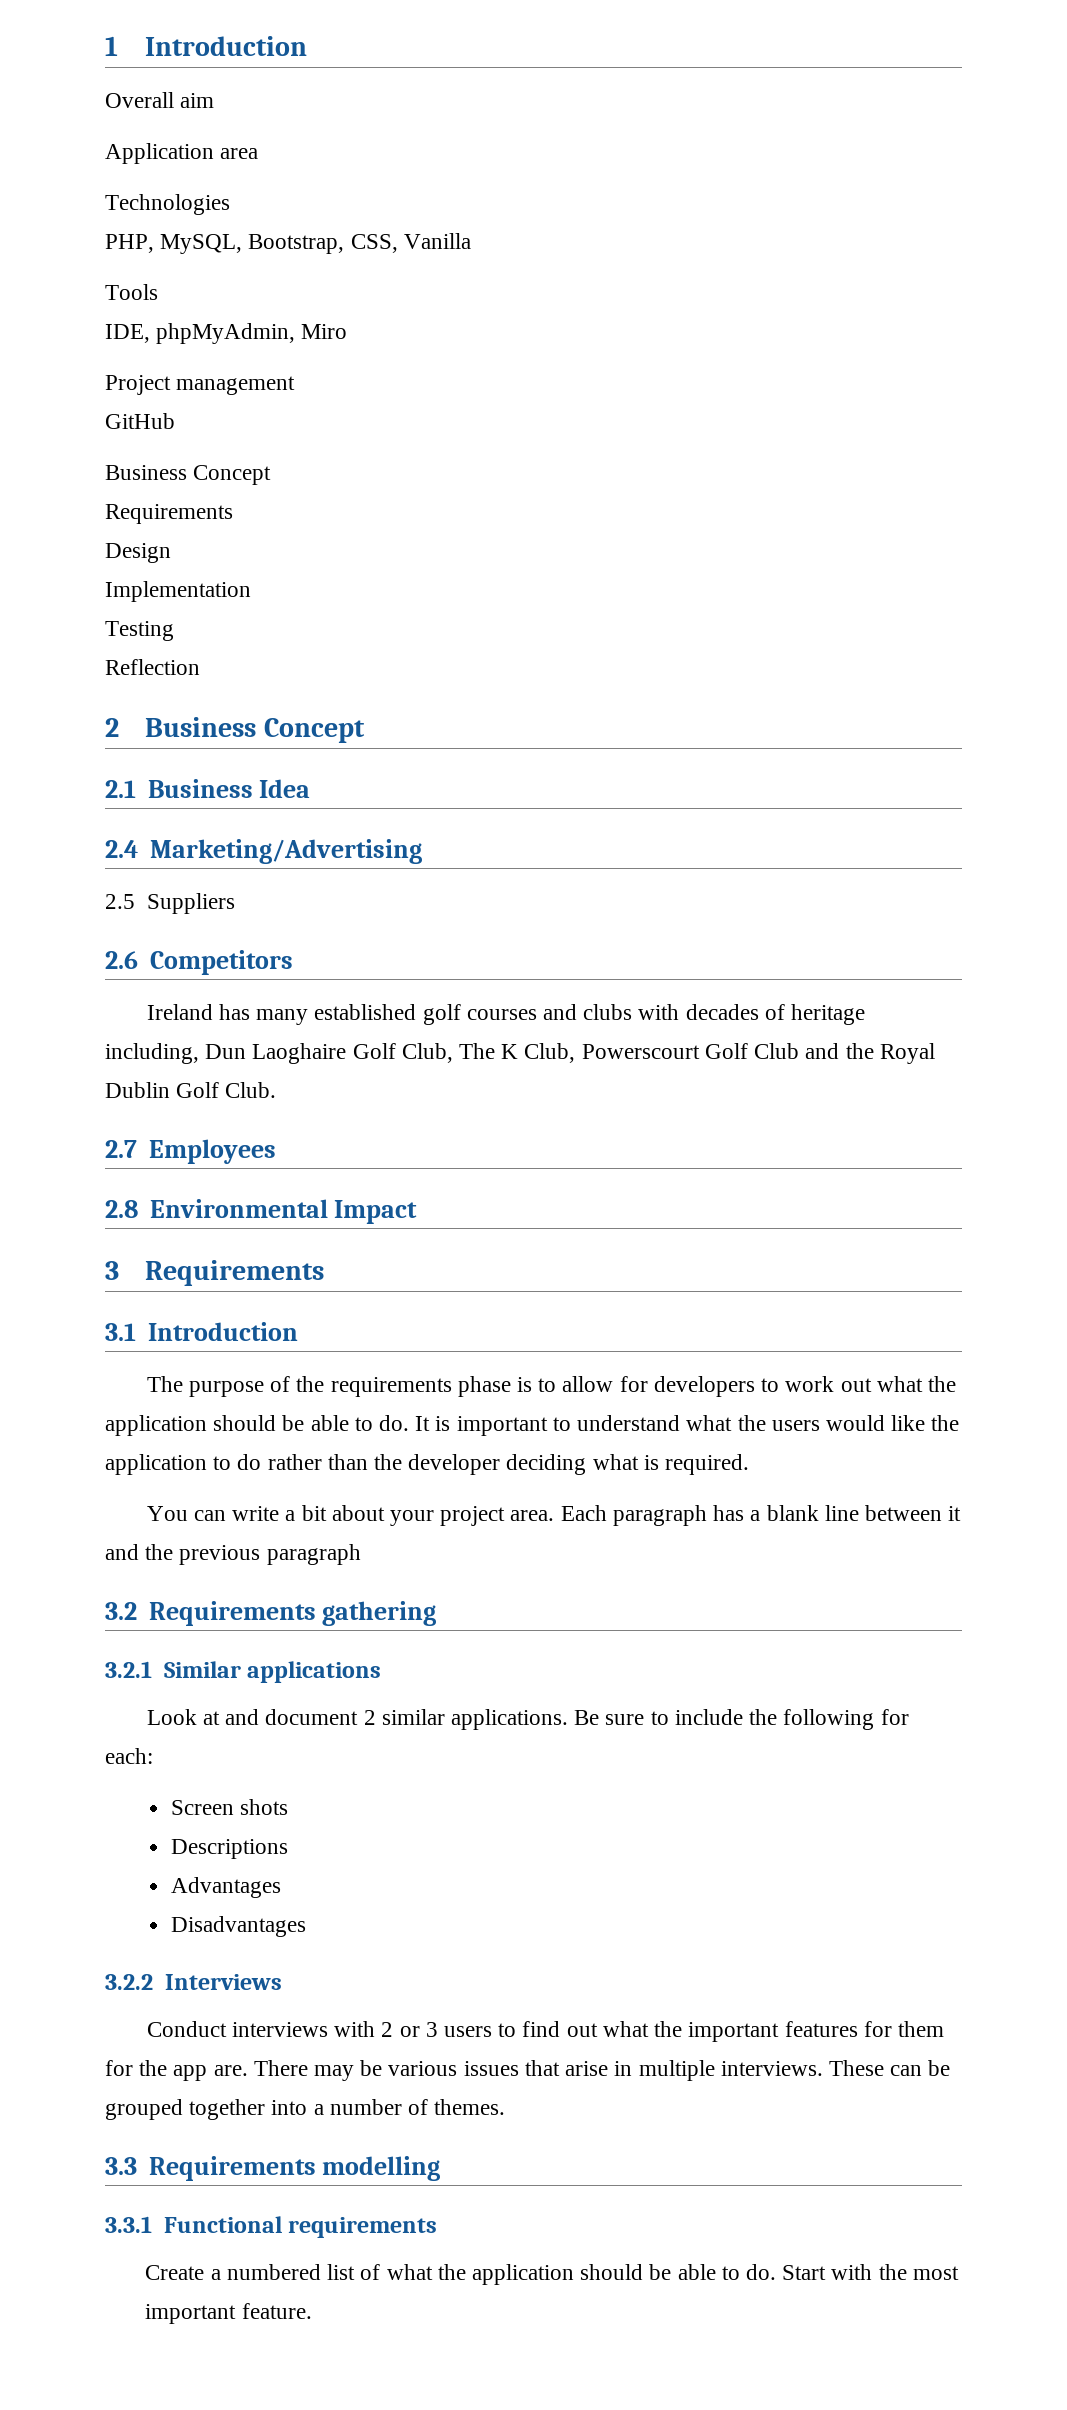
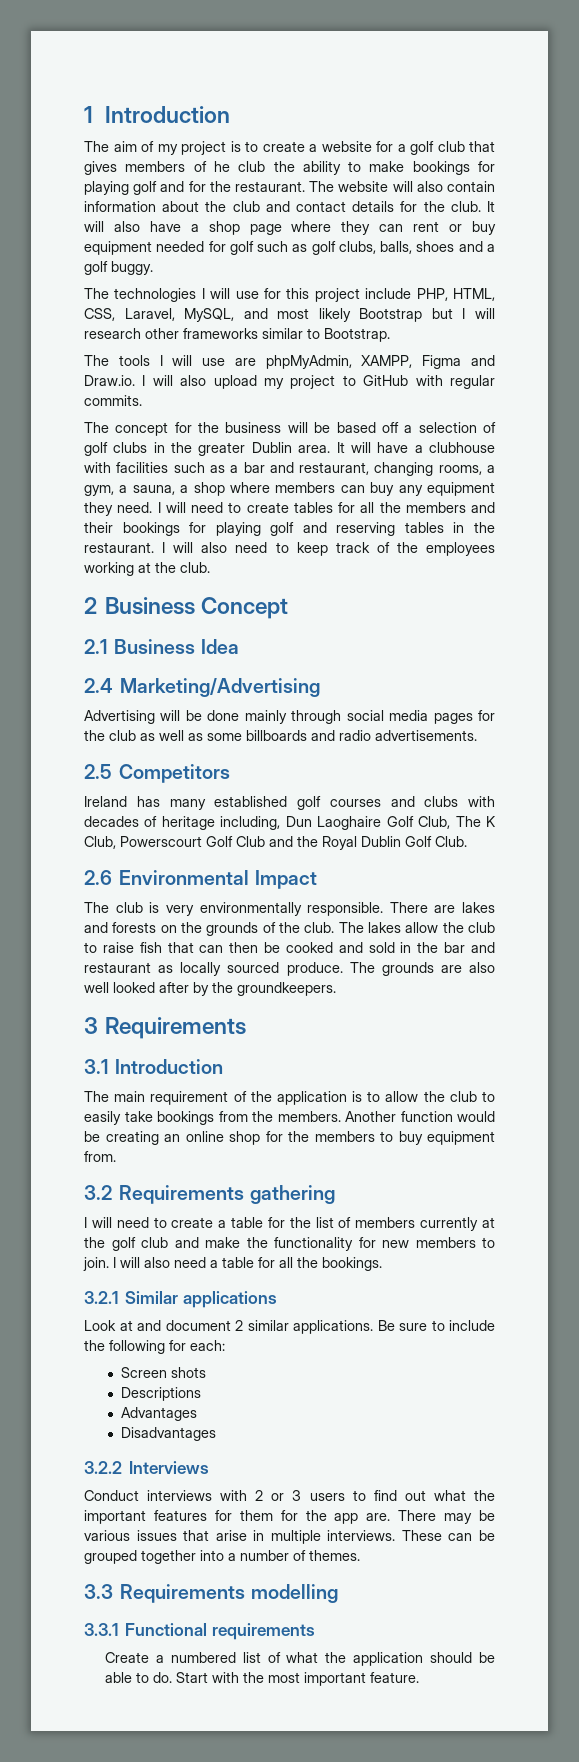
[105,92,174,108] Overall -> [84,141,109,152] The
[105,143,259,164] [105,194,230,215] [105,233,471,254] [105,284,158,300] [105,323,348,344] [105,375,296,395] [105,413,175,429] [105,465,272,485] [105,504,233,524] [105,543,171,563] [105,581,251,602] [105,621,174,641] [105,659,200,675] // Application area // Technologies // PHP, MySQL, Bootstrap, CSS, Vanilla // Tools // IDE, phpMyAdmin, Miro // Project management // GitHub // Business Concept // Requirements // Design // Implementation // Testing // Reflection -> [141,141,495,155] [84,161,496,175] [84,181,495,195] [84,201,495,212] [84,221,497,235] [84,241,495,255] [84,261,153,275] [84,288,495,302] [84,308,495,322] [84,328,390,342] [84,355,495,369] [84,375,495,389] [84,395,142,406] [84,422,497,436] [84,442,496,456] [84,462,496,476] [84,482,495,496] [84,502,495,516] [84,522,495,536] [84,542,495,556] [84,562,210,576] of my project is to create a website for a golf club that gives members of he club the ability to make bookings for playing golf and for the restaurant. The website will also contain information about the club and contact details for the club. It will also have a shop page where they can rent or buy equipment needed for golf such as golf clubs, balls, shoes and a golf buggy. // The technologies I will use for this project include PHP, HTML, CSS, Laravel, MySQL, and most likely Bootstrap but I will research other frameworks similar to Bootstrap. // The tools I will use are phpMyAdmin, XAMPP, Figma and Draw.io. I will also upload my project to GitHub with regular commits. // The concept for the business will be based off a selection of golf clubs in the greater Dublin area. It will have a clubhouse with facilities such as a bar and restaurant, changing rooms, a gym, a sauna, a shop where members can buy any equipment they need. I will need to create tables for all the members and their bookings for playing golf and reserving tables in the restaurant. I will also need to keep track of the employees working at the club.
[105,893,235,914] [105,951,138,969] 2.5 Suppliers // 2.6 -> [84,710,496,724] [84,730,477,741] [84,764,112,779] Advertising will be done mainly through social media pages for the club as well as some billboards and radio advertisements. // 2.5
[105,1139,276,1164] [105,1200,138,1218] 2.7 Employees // 2.8 -> [84,870,112,885] 2.6
(418, 1212) none -> [84,902,495,916] [84,922,495,936] [84,942,496,953] [84,962,495,976] [84,982,336,996] // The club is very environmentally responsible. There are lakes and forests on the grounds of the club. The lakes allow the club to raise fish that can then be cooked and sold in the bar and restaurant as locally sourced produce. The grounds are also well looked after by the groundkeepers.
[189,1376,956,1397] [105,1415,960,1436] [105,1454,750,1475] [146,1505,962,1526] [105,1544,361,1565] [105,1601,437,1626] purpose of the requirements phase is to allow for developers to work out what the application should be able to do. It is important to understand what the users would like the application to do rather than the developer deciding what is required. // You can write a bit about your project area. Each paragraph has a blank line between it and the previous paragraph // 3.2 Requirements gathering -> [114,1091,496,1105] [84,1111,495,1125] [84,1131,495,1145] [84,1151,116,1162] [84,1185,335,1204] [84,1217,495,1231] [84,1237,495,1251] [83,1257,382,1271] main requirement of the application is to allow the club to easily take bookings from the members. Another function would be creating an online shop for the members to buy equipment from. // 3.2 Requirements gathering // I will need to create a table for the list of members currently at the golf club and make the functionality for new members to join. I will also need a table for all the bookings.

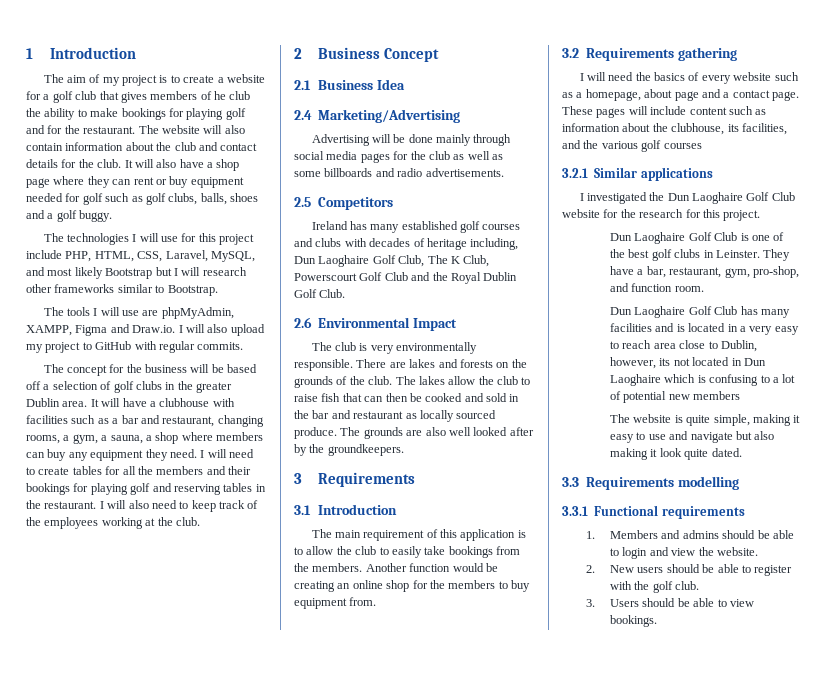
[250,1091,272,1102] the -> [440,529,458,538] this
[153,1217,495,1231] [84,1237,495,1251] [83,1257,382,1271] [84,1291,277,1308] [84,1320,495,1334] [84,1340,225,1354] [121,1367,207,1378] [121,1387,202,1401] [121,1407,198,1421] [121,1427,217,1441] [84,1461,210,1474] [84,1490,495,1501] [84,1510,495,1524] [84,1530,495,1544] [84,1550,360,1564] to create a table for the list of members currently at the golf club and make the functionality for new members to join. I will also need a table for all the bookings. // 3.2.1 Similar applications // Look at and document 2 similar applications. Be sure to include the following for each: // Screen shots // Descriptions // Advantages // Disadvantages // 3.2.2 Interviews // Conduct interviews with 2 or 3 users to find out what the important features for them for the app are. There may be various issues that arise in multiple interviews. These can be grouped together into a number of themes. -> [635,72,799,84] [562,89,799,101] [562,106,767,118] [562,123,787,135] [562,140,702,152] [562,167,713,181] [579,192,795,204] [562,209,761,221] [610,232,785,244] [610,249,791,261] [610,266,799,278] [610,283,704,292] [610,306,790,318] [610,323,799,335] [610,340,757,352] [610,357,766,369] [610,374,796,386] [610,391,741,403] [610,414,801,426] [610,431,775,443] [610,448,742,460] the basics of every website such as a homepage, about page and a contact page. These pages will include content such as information about the clubhouse, its facilities, and the various golf courses // 3.2.1 Similar applications // I investigated the Dun Laoghaire Golf Club website for the research for this project. // Dun Laoghaire Golf Club is one of the best golf clubs in Leinster. They have a bar, restaurant, gym, pro-shop, and function room. // Dun Laoghaire Golf Club has many facilities and is located in a very easy to reach area close to Dublin, however, its not located in Dun Laoghaire which is confusing to a lot of potential new members // The website is quite simple, making it easy to use and navigate but also making it look quite dated.
[105,1652,495,1666] [105,1672,420,1686] Create a numbered list of what the application should be able to do. Start with the most important feature. -> [586,530,794,539] [610,547,758,559] [586,564,793,576] [610,581,700,593] [586,598,754,607] [610,615,658,627] 1. Members and admins should be able to login and view the website. // 2. New users should be able to register with the golf club. // 3. Users should be able to view bookings.

